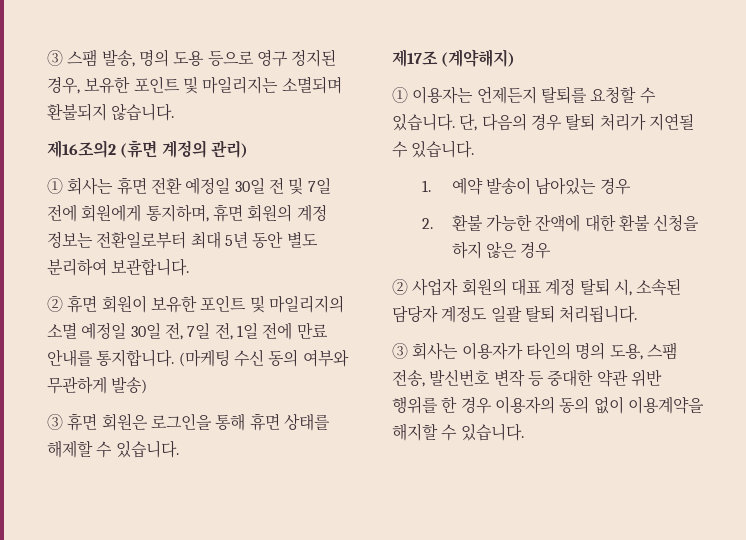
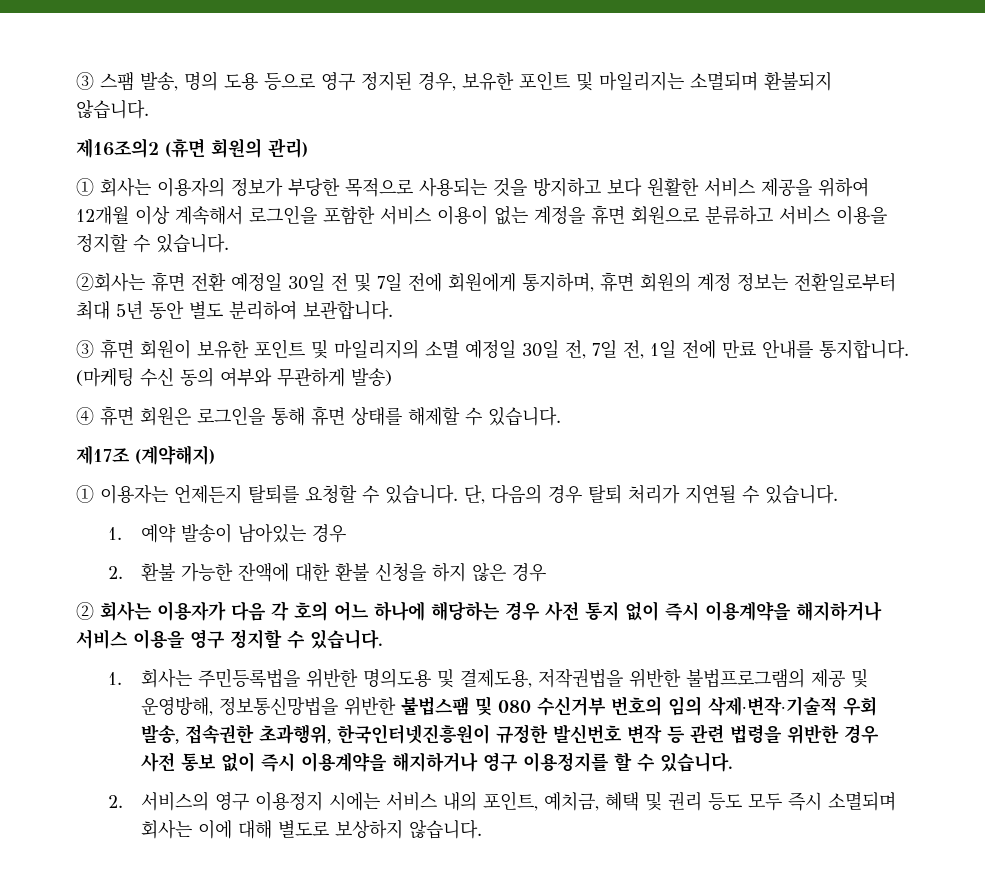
[161,140,207,158] 계정의 -> [211,138,262,158] 회원의
(114, 186) none -> [157,177,869,197] [76,205,887,225] [76,233,229,253] [76,273,145,292] 이용자의 정보가 부당한 목적으로 사용되는 것을 방지하고 보다 원활한 서비스 제공을 위하여 12개월 이상 계속해서 로그인을 포함한 서비스 이용이 없는 계정을 휴면 회원으로 분류하고 서비스 이용을 정지할 수 있습니다. // ②회사는
[47,296,63,312] ② -> [76,340,94,358] ③
[47,414,63,430] ③ -> [76,407,94,425] ④
[412,278,682,296] [392,305,638,323] [392,342,677,360] [392,369,662,387] [392,396,704,414] [392,423,524,441] 사업자 회원의 대표 계정 탈퇴 시, 소속된 담당자 계정도 일괄 탈퇴 처리됩니다. // ③ 회사는 이용자가 타인의 명의 도용, 스팸 전송, 발신번호 변작 등 중대한 약관 위반 행위를 한 경우 이용자의 동의 없이 이용계약을 해지할 수 있습니다. -> [100,601,882,621] [76,629,383,649] [108,668,868,688] [140,696,877,716] [140,724,879,744] [140,752,733,772] [108,791,896,811] [140,819,482,839] 회사는 이용자가 다음 각 호의 어느 하나에 해당하는 경우 사전 통지 없이 즉시 이용계약을 해지하거나 서비스 이용을 영구 정지할 수 있습니다. // 1. 회사는 주민등록법을 위반한 명의도용 및 결제도용, 저작권법을 위반한 불법프로그램의 제공 및 운영방해, 정보통신망법을 위반한 불법스팸 및 080 수신거부 번호의 임의 삭제·변작·기술적 우회 발송, 접속권한 초과행위, 한국인터넷진흥원이 규정한 발신번호 변작 등 관련 법령을 위반한 경우 사전 통보 없이 즉시 이용계약을 해지하거나 영구 이용정지를 할 수 있습니다. // 2. 서비스의 영구 이용정지 시에는 서비스 내의 포인트, 예치금, 혜택 및 권리 등도 모두 즉시 소멸되며 회사는 이에 대해 별도로 보상하지 않습니다.

